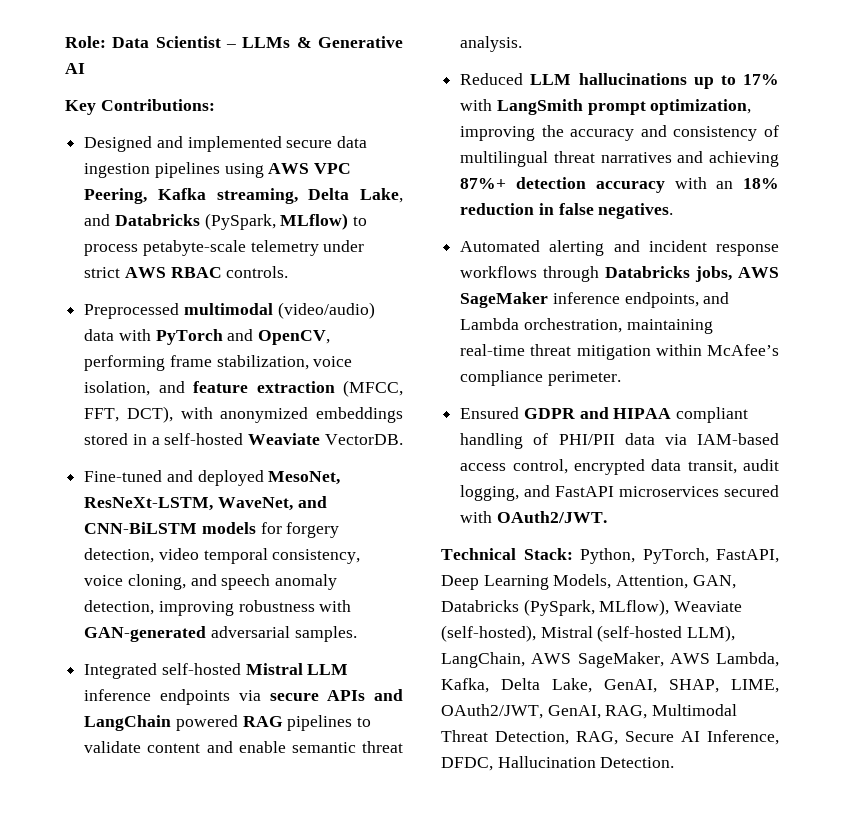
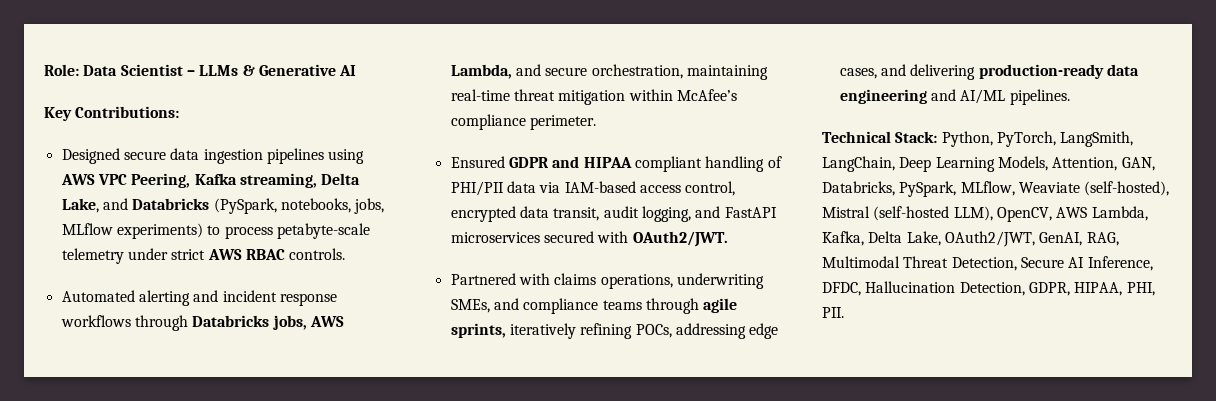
[156,136,282,152] and implemented -> (120, 156) none
[280,213,349,230] MLflow) -> [280,198,385,214] [61,223,203,239] notebooks, jobs, MLflow experiments)
[84,302,375,319] [84,329,331,345] [84,355,353,371] [84,380,403,397] [84,406,403,423] [84,433,403,445] [84,470,341,486] [84,496,327,511] [84,522,340,538] [84,548,361,564] [84,574,338,590] [84,600,352,616] [84,626,357,642] [84,663,349,679] [84,689,403,705] [84,715,372,731] [84,741,403,753] [460,36,523,52] [460,73,779,89] [460,99,752,115] [460,125,779,141] [460,151,779,167] [460,177,779,193] [460,203,674,219] // Preprocessed multimodal (video/audio) data with PyTorch and OpenCV, performing frame stabilization, voice isolation, and feature extraction (MFCC, FFT, DCT), with anonymized embeddings stored in a self-hosted Weaviate VectorDB. // Fine-tuned and deployed MesoNet, ResNeXt-LSTM, WaveNet, and CNN-BiLSTM models for forgery detection, video temporal consistency, voice cloning, and speech anomaly detection, improving robustness with GAN-generated adversarial samples. // Integrated self-hosted Mistral LLM inference endpoints via secure APIs and LangChain powered RAG pipelines to validate content and enable semantic threat analysis. // Reduced LLM hallucinations up to 17% with LangSmith prompt optimization, improving the accuracy and consistency of multilingual threat narratives and achieving 87%+ detection accuracy with an 18% reduction in false negatives. -> (346, 254) none
[460,292,730,308] [460,318,520,330] SageMaker inference endpoints, and Lambda -> [450,64,588,79] Lambda, and secure
(607, 517) none -> [450,273,764,289] [450,298,738,314] [450,323,779,339] [839,64,1139,80] [839,89,1070,105] // Partnered with claims operations, underwriting SMEs, and compliance teams through agile sprints, iteratively refining POCs, addressing edge cases, and delivering production-ready data engineering and AI/ML pipelines.
[716,549,779,563] FastAPI, -> [1060,131,1134,147] [822,156,895,172] LangSmith, LangChain,
[441,599,670,616] Databricks (PySpark, MLflow), -> [822,181,1015,197] Databricks, PySpark, MLflow,
[441,652,664,668] LangChain, AWS SageMaker, -> [996,207,1052,222] OpenCV,
[604,679,779,693] GenAI, SHAP, LIME, -> (941, 238) none
[576,731,618,745] RAG, -> (1017, 264) none
[600,757,675,768] Detection. -> [959,282,1155,296] [822,307,844,318] Detection, GDPR, HIPAA, PHI, PII.

